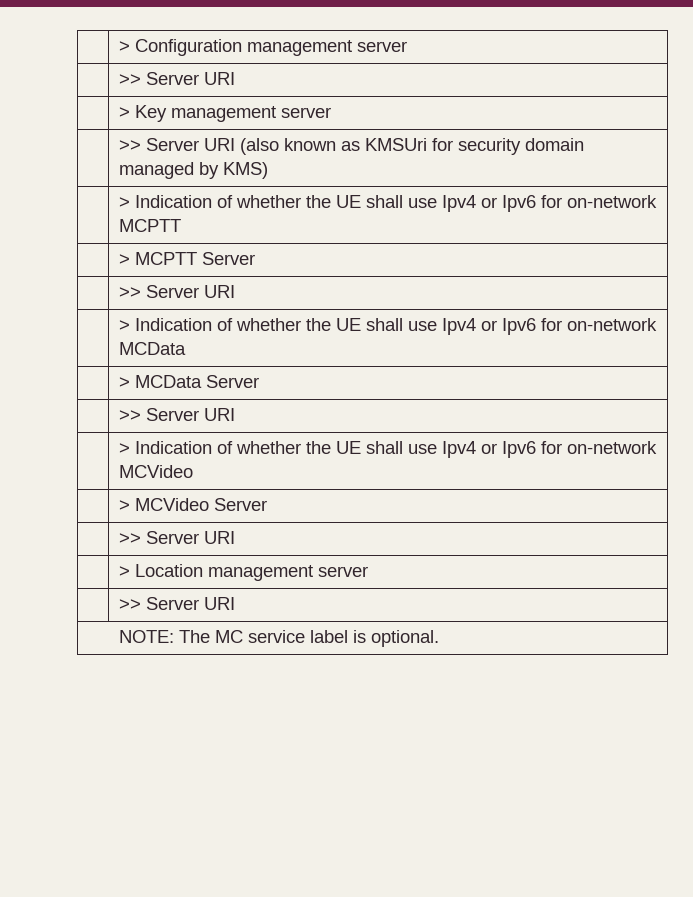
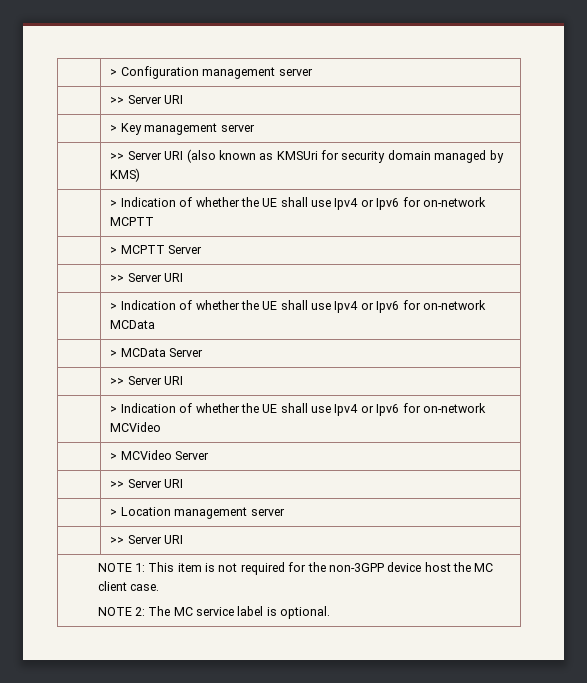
[119,630,175,643] NOTE: -> [97,562,494,575] [97,581,159,591] [97,607,145,616] NOTE 1: This item is not required for the non-3GPP device host the MC client case. // NOTE 2:

